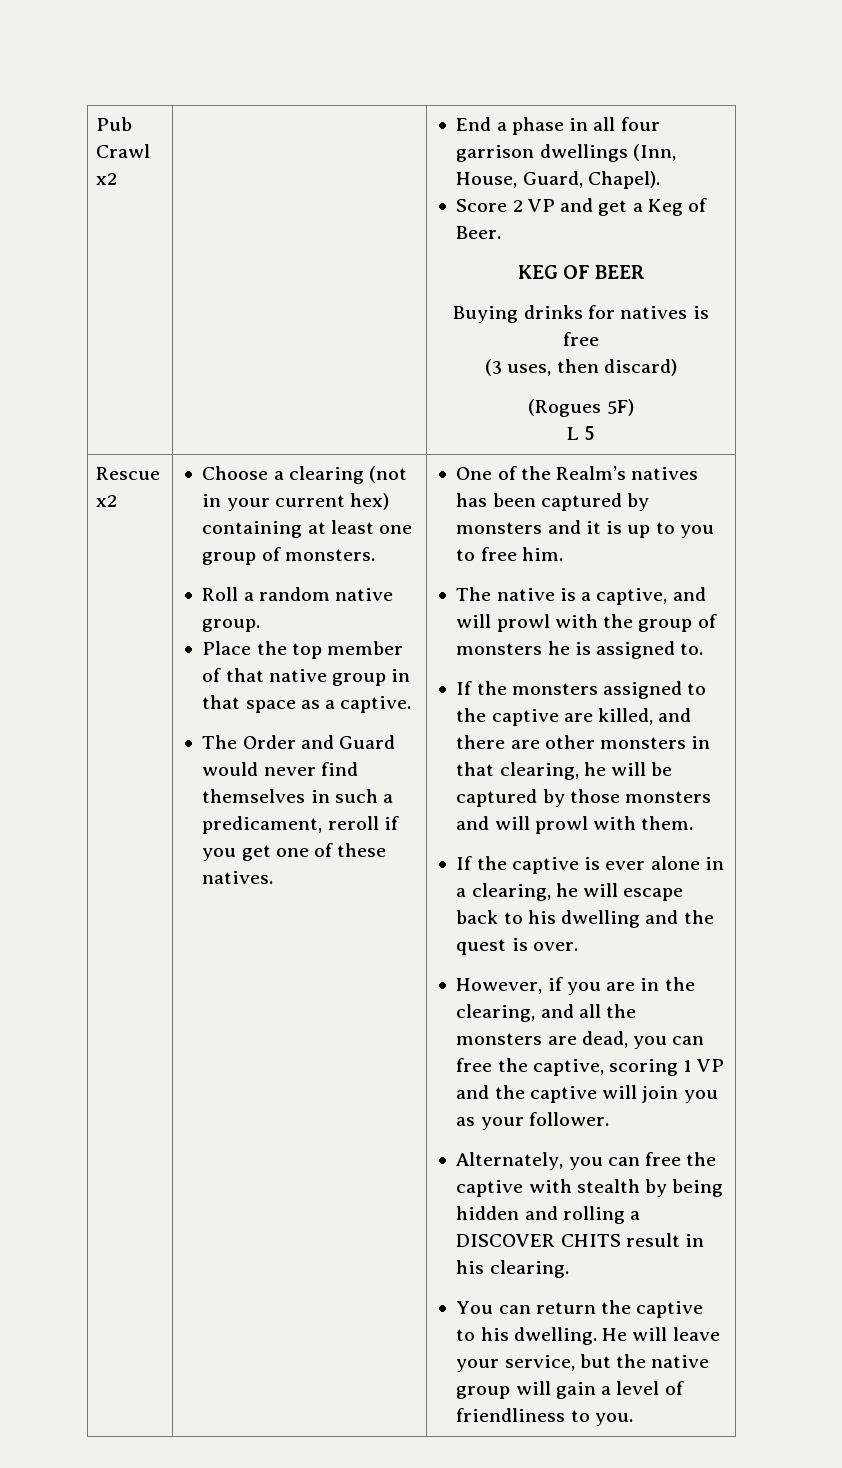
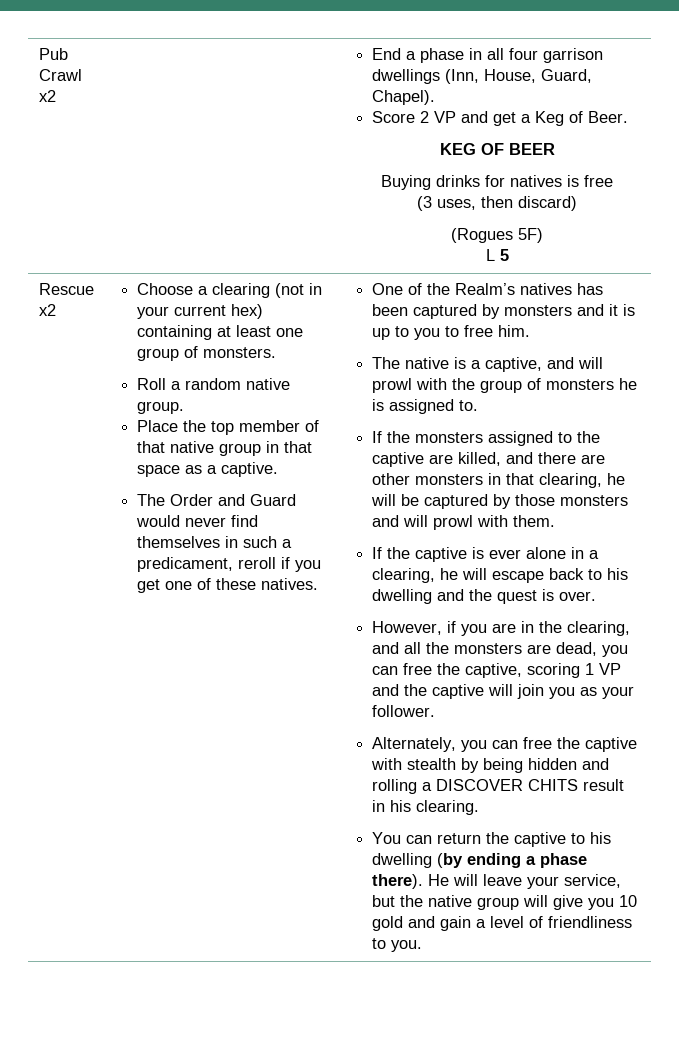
[513,1327,597,1345] dwelling. -> [371,853,587,868] [371,874,423,889] dwelling (by ending a phase there).
(551, 1388) none -> [552,895,637,910] [371,916,435,931] give you 10 gold and

